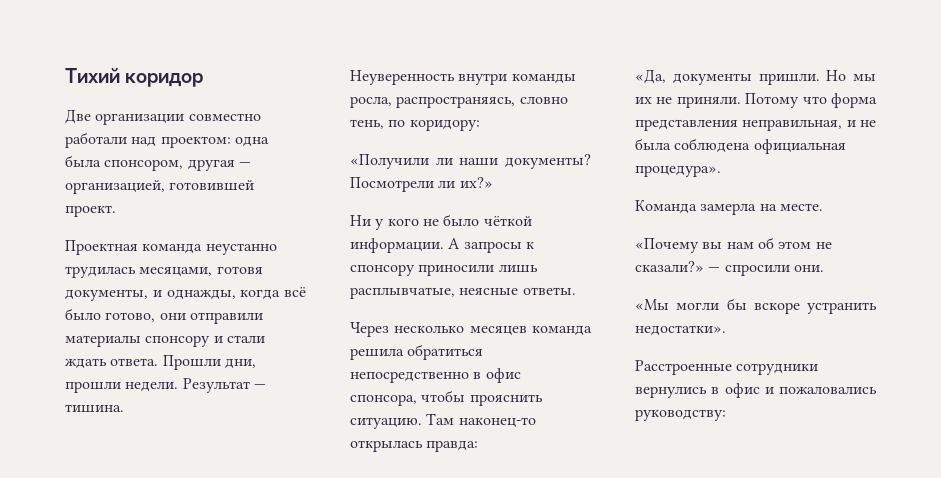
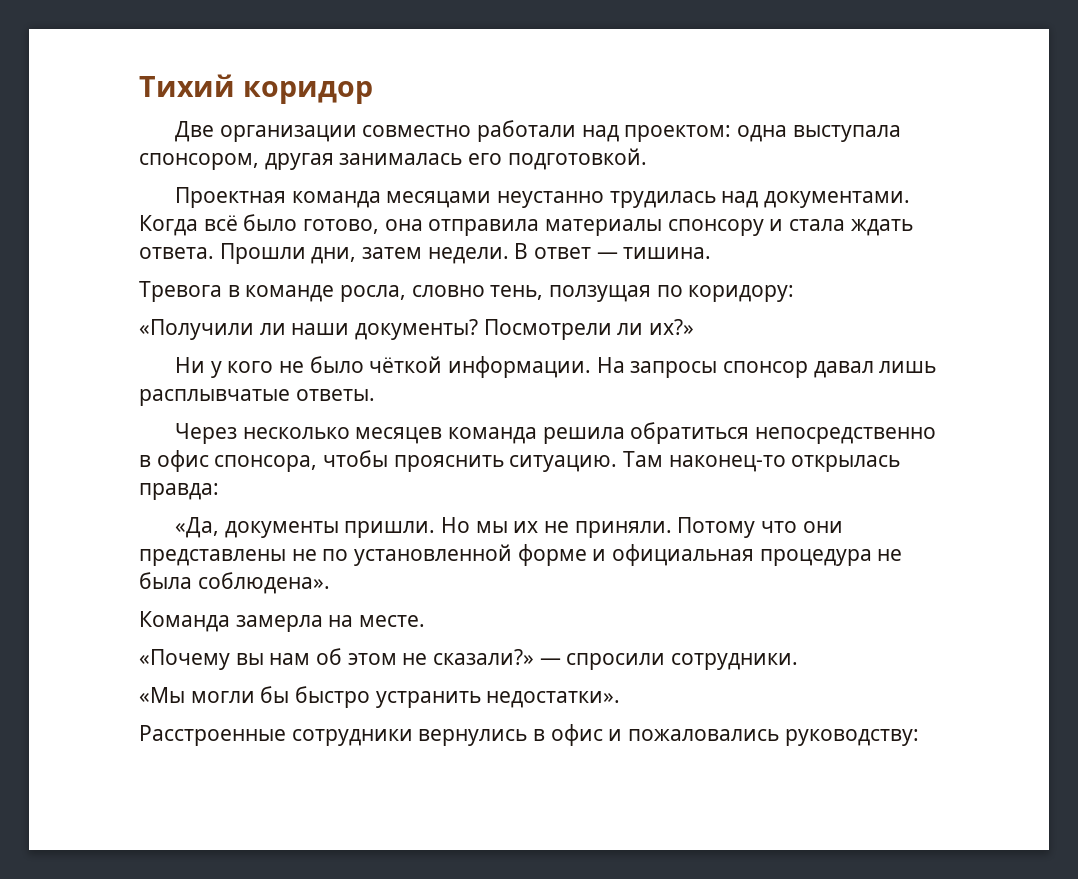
[65,155,101,167] была -> [792,125,901,142] выступала
[238,162,251,167] [65,180,255,194] [65,205,116,217] — организацией, готовившей проект. -> [339,148,647,170] занималась его подготовкой.
(203, 248) none -> [386,191,492,208] месяцами
[139,266,263,277] [65,289,281,301] месяцами, готовя документы, и однажды, когда -> [721,191,910,208] [139,215,198,236] над документами. Когда
[159,312,263,324] они отправили -> [384,219,540,236] она отправила
[226,335,265,343] стали -> [789,219,846,231] стала
[65,378,266,393] [65,404,124,413] [350,70,576,85] [350,96,516,108] прошли недели. Результат — тишина. // Неуверенность внутри команды росла, распространяясь, -> [362,243,712,264] [139,281,407,302] затем недели. В ответ — тишина. // Тревога в команде росла,
(384, 124) none -> [549,285,652,302] ползущая
[448,238,534,253] [350,264,538,276] [350,287,519,299] А запросы к спонсору приносили лишь расплывчатые, неясные -> [596,357,937,378] [139,389,290,406] На запросы спонсор давал лишь расплывчатые
[831,93,877,108] [635,119,876,131] [635,138,846,154] [635,165,721,177] форма представления неправильная, и не была соблюдена официальная процедура». -> [802,521,843,533] [139,544,903,566] [139,572,330,594] они представлены не по установленной форме и официальная процедура не была соблюдена».
[793,265,824,272] они. -> [671,653,799,670] сотрудники.
[753,302,800,314] вскоре -> [295,686,371,708] быстро

